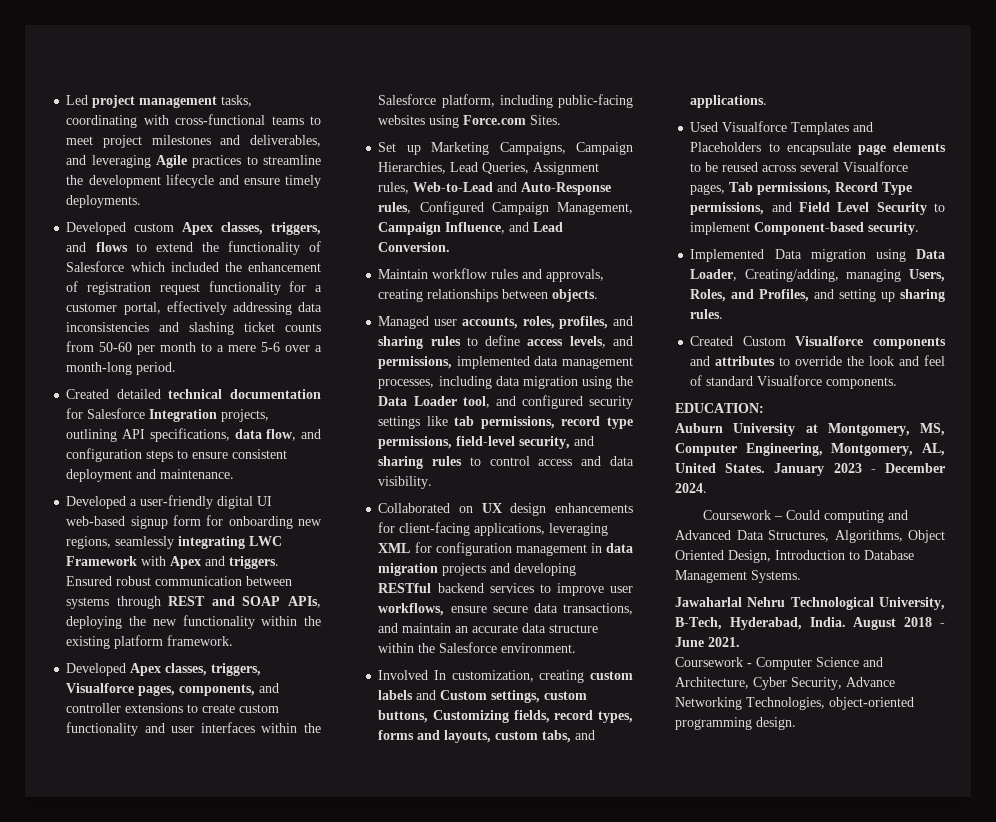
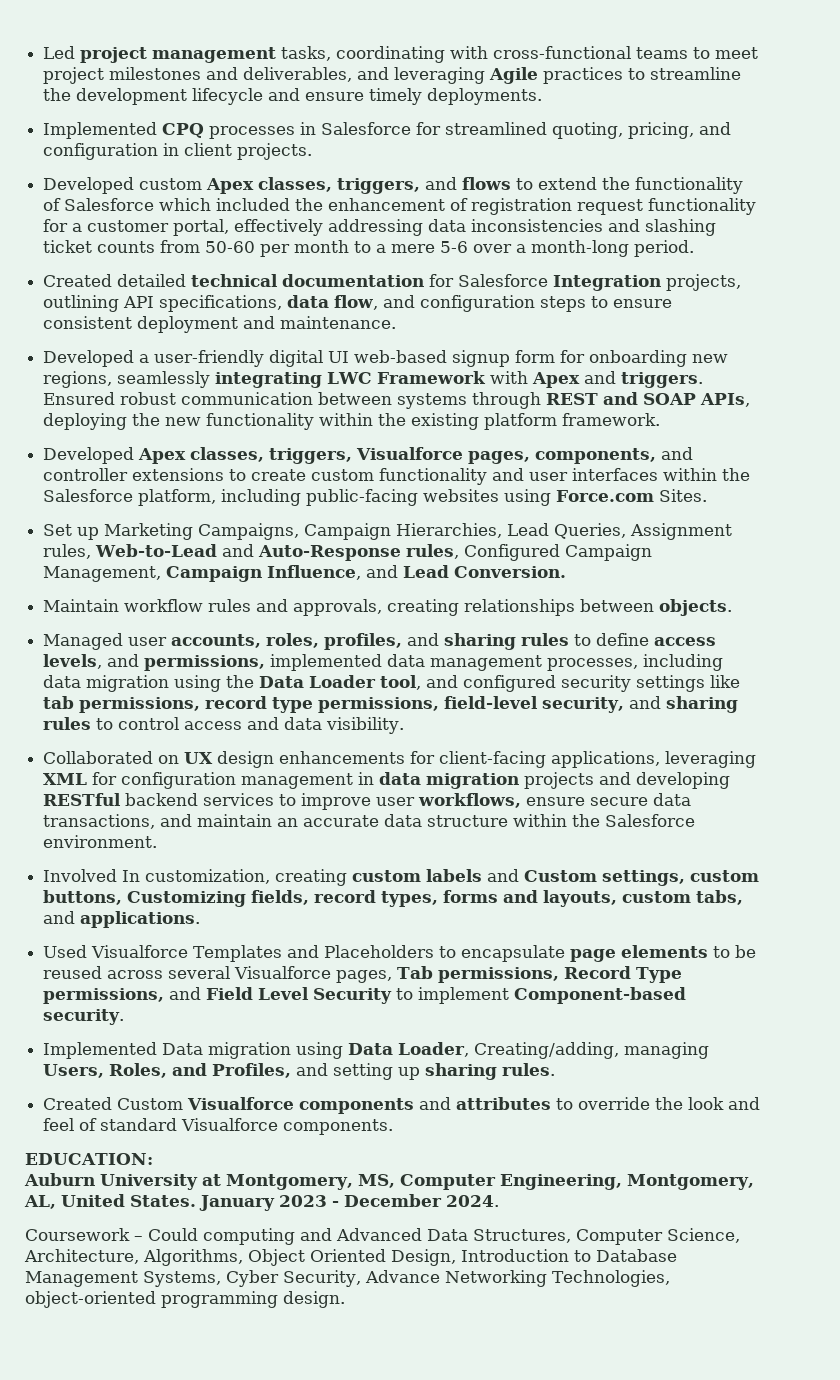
(142, 201) none -> [43,122,732,139] [43,143,313,160] // Implemented CPQ processes in Salesforce for streamlined quoting, pricing, and configuration in client projects.
(829, 536) none -> [576,1228,740,1245] [24,1249,139,1264] Computer Science, Architecture,
[751,570,801,583] [675,597,945,610] [675,617,945,630] [675,637,740,647] [675,657,883,670] [675,677,749,689] Systems. // Jawaharlal Nehru Technological University, B-Tech, Hyderabad, India. August 2018 - June 2021. // Coursework - Computer Science and Architecture, -> [143,1271,221,1287] Systems,

